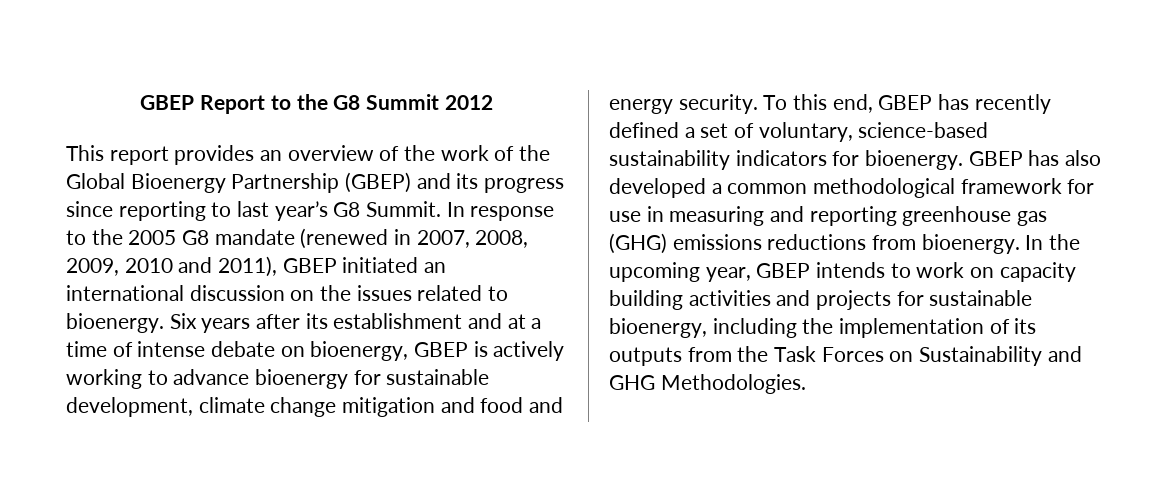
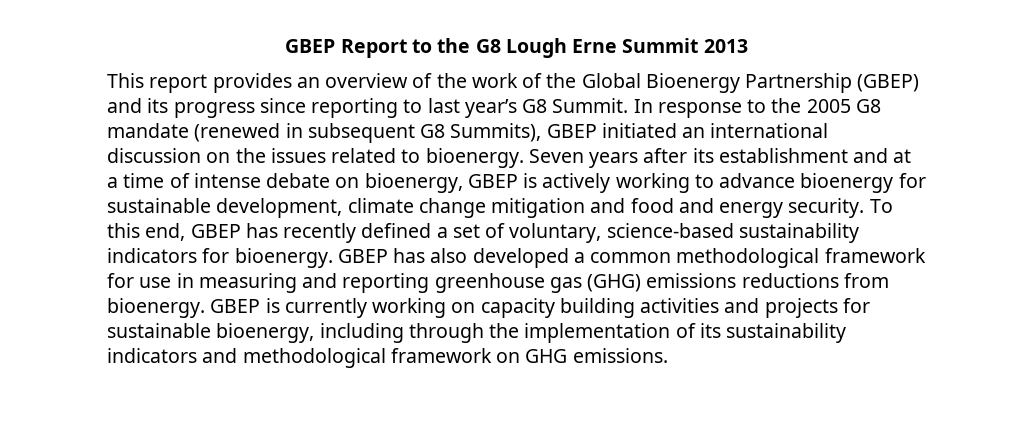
[365,94,493,110] Summit 2012 -> [505,38,748,58] Lough Erne Summit 2013
[416,230,529,248] [66,256,278,277] 2007, 2008, 2009, 2010 and 2011), -> [307,123,542,143] subsequent G8 Summits),
[169,313,197,329] Six -> [528,149,584,163] Seven
[1025,234,1081,250] [609,262,965,282] In the upcoming year, GBEP intends to work -> [210,298,447,318] GBEP is currently working
(797, 328) none -> [408,323,484,343] through
[609,346,1082,366] [609,374,806,394] outputs from the Task Forces on Sustainability and GHG Methodologies. -> [726,323,847,343] [107,348,668,368] sustainability indicators and methodological framework on GHG emissions.

